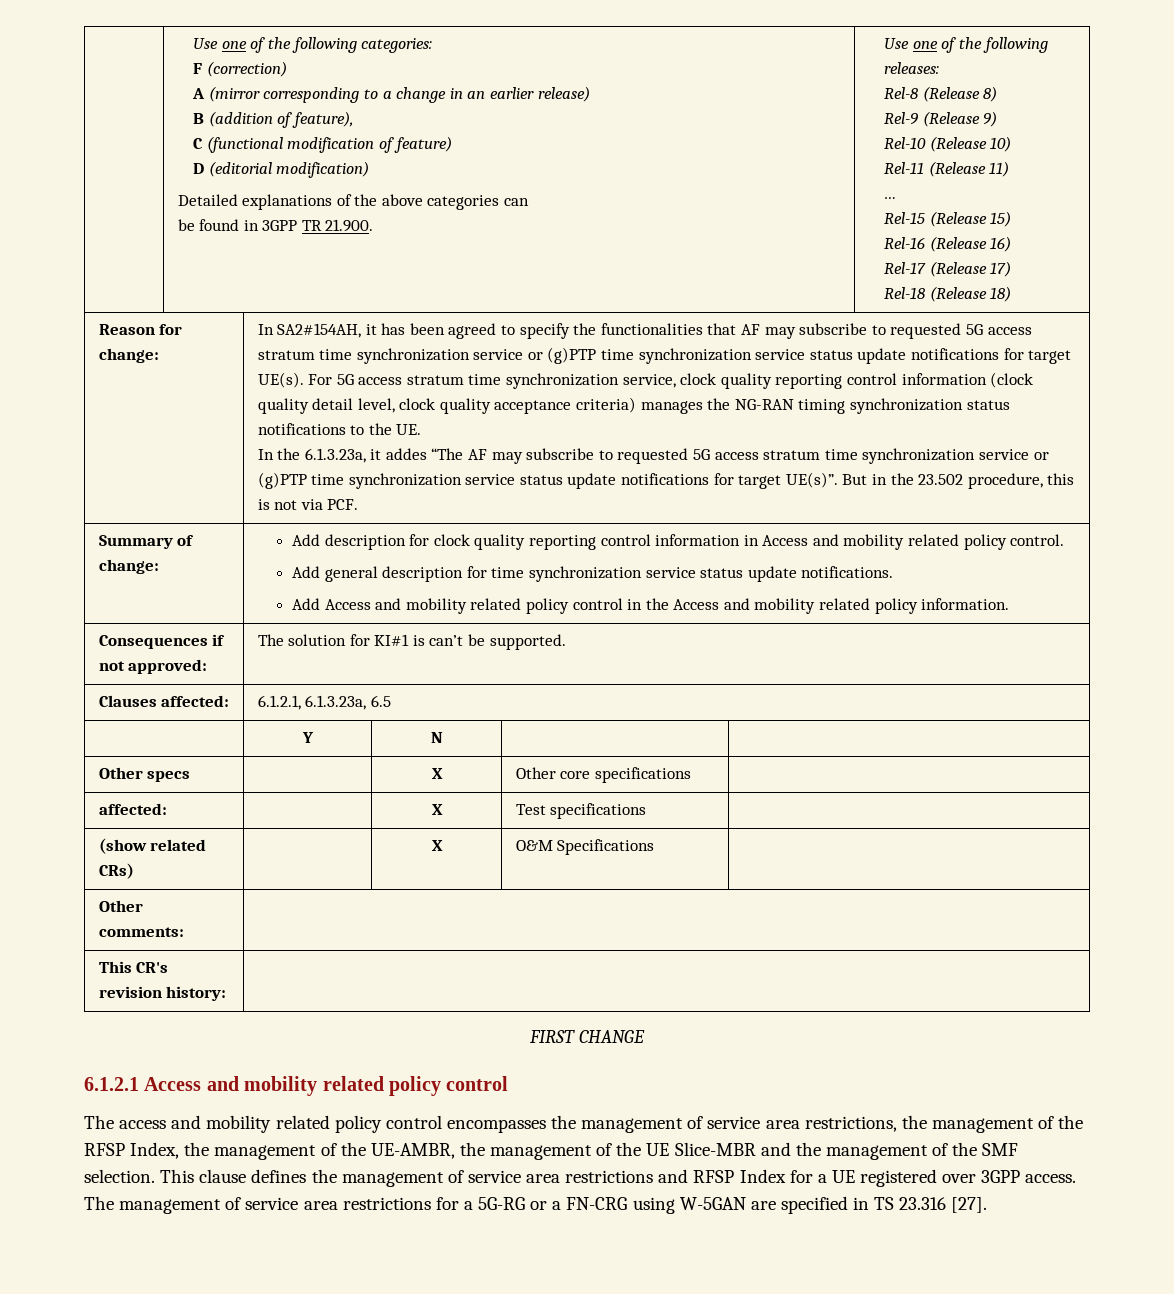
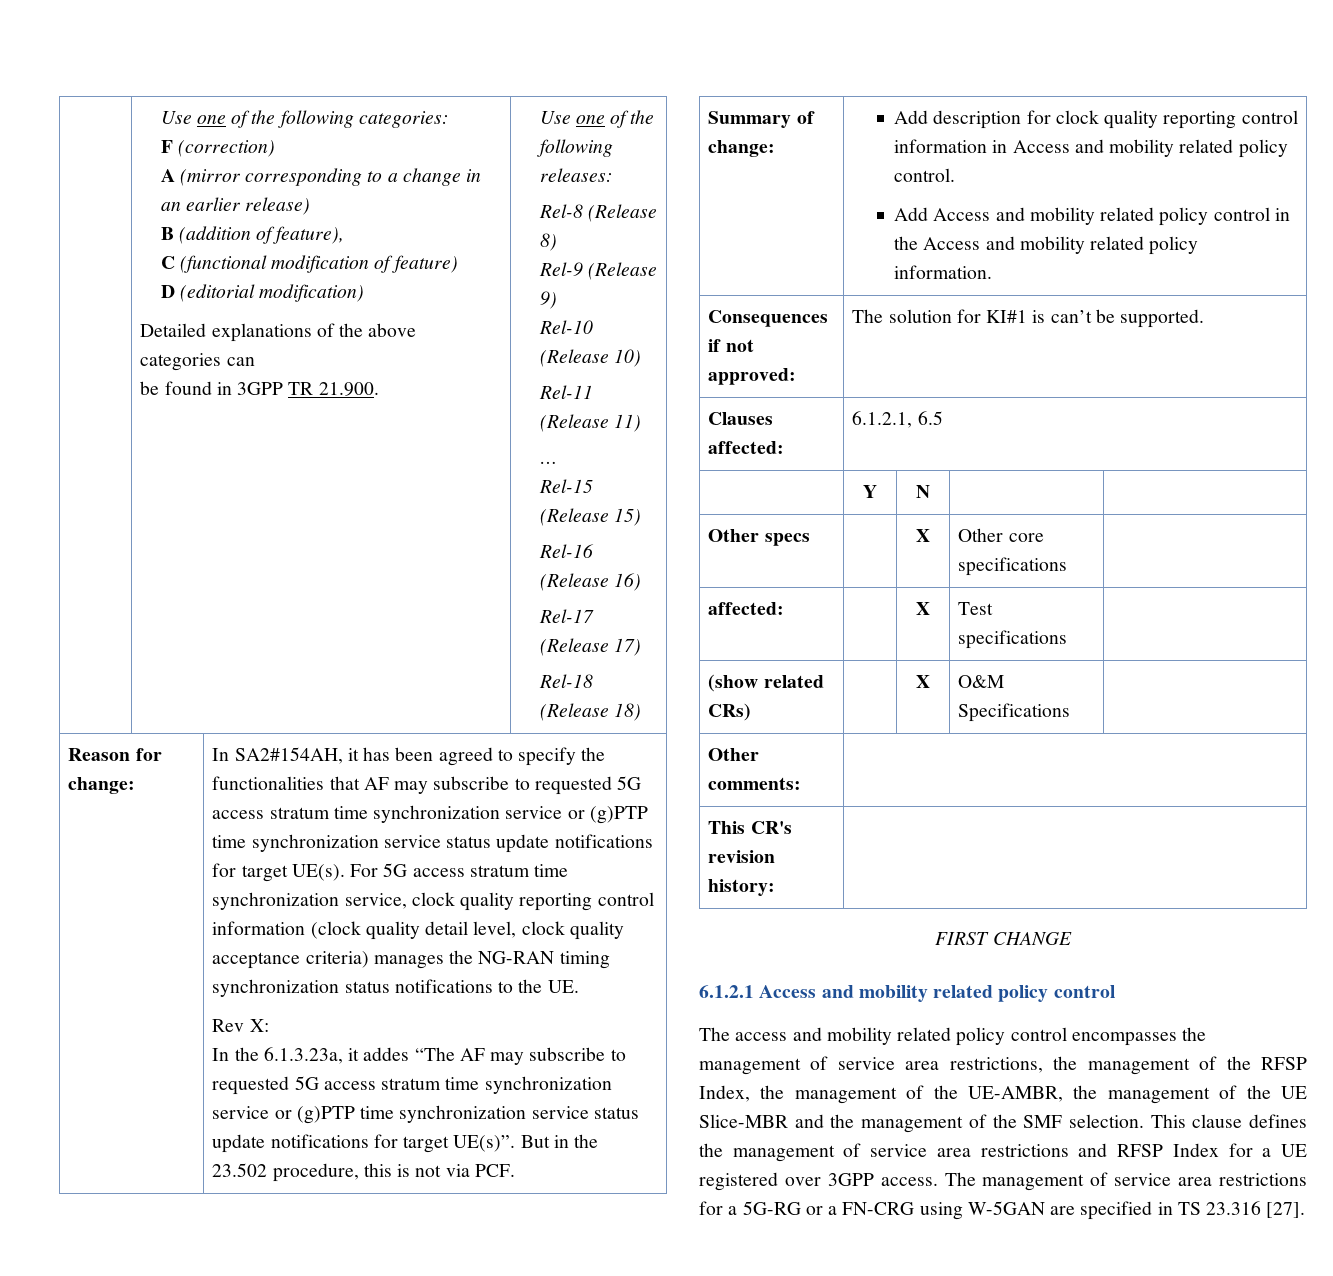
(422, 429) none -> [212,1019,269,1032] // Rev X:
[291,566,894,582] // Add general description for time synchronization service status update notifications. -> (956, 175) none
[305,695,367,710] 6.1.3.23a, -> (913, 419) none

